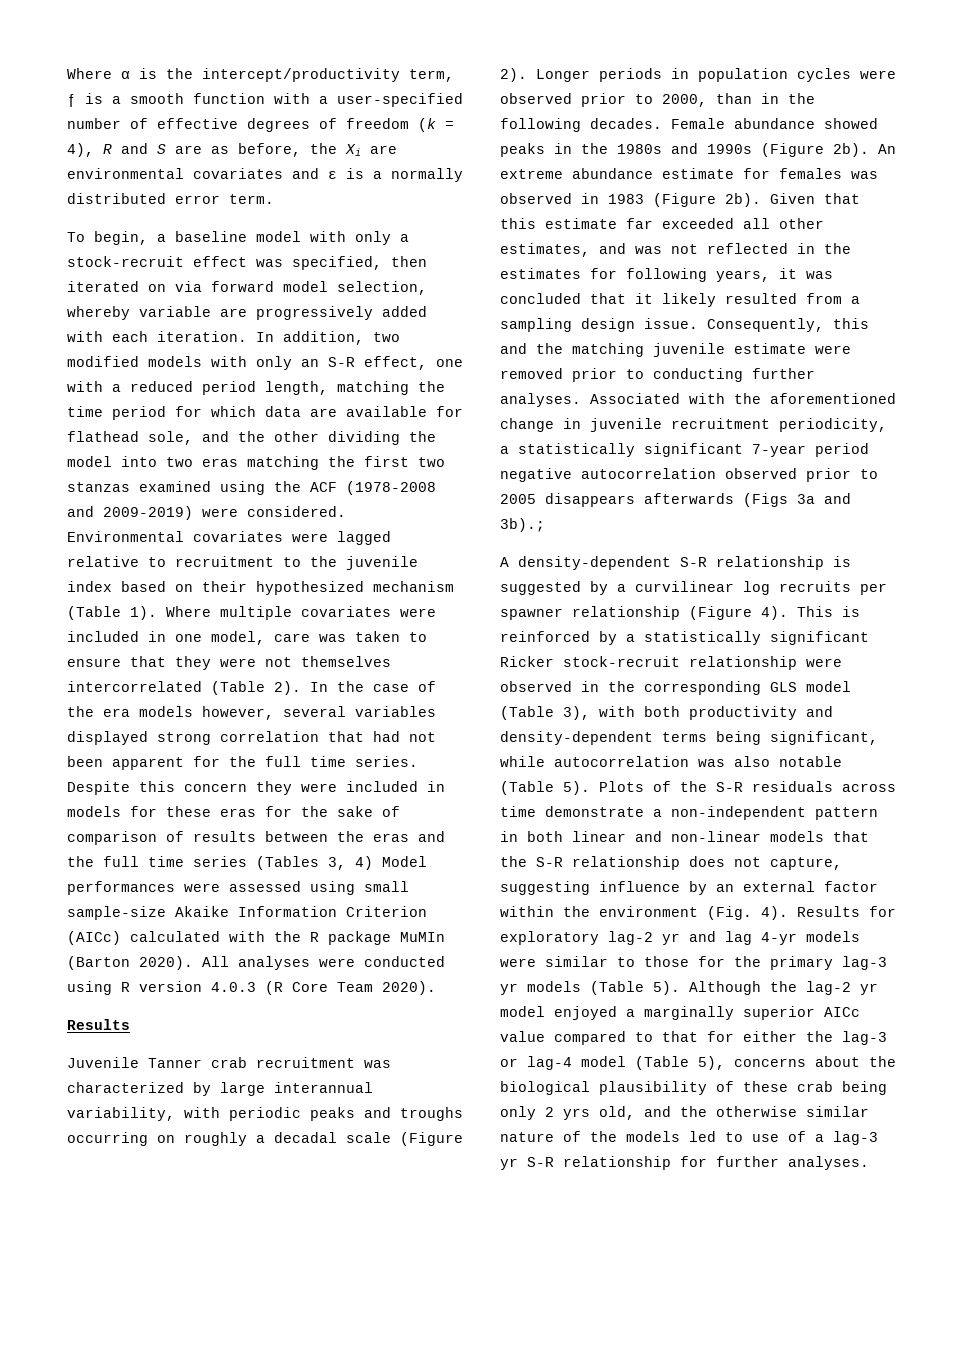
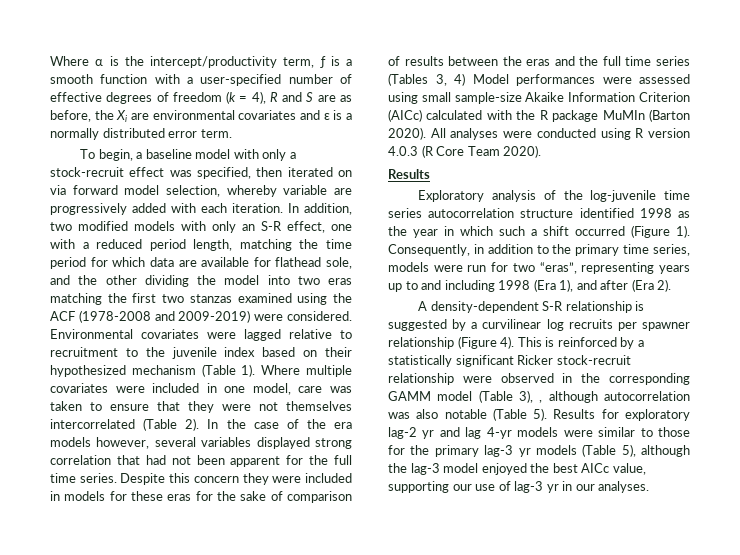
[67,1057,391,1068] [67,1082,373,1096] [67,1107,463,1121] [67,1132,463,1146] [500,68,896,82] [500,93,815,107] [500,118,878,132] [500,143,896,157] [500,168,878,179] [500,193,860,207] [500,218,824,229] [500,243,851,257] [500,268,833,282] [500,293,860,307] [500,318,869,332] [500,343,851,357] [500,368,815,382] [500,393,896,407] [500,418,887,432] [500,443,869,457] [500,468,878,482] [500,493,851,507] [500,518,545,532] Juvenile Tanner crab recruitment was characterized by large interannual variability, with periodic peaks and troughs occurring on roughly a decadal scale (Figure 2). Longer periods in population cycles were observed prior to 2000, than in the following decades. Female abundance showed peaks in the 1980s and 1990s (Figure 2b). An extreme abundance estimate for females was observed in 1983 (Figure 2b). Given that this estimate far exceeded all other estimates, and was not reflected in the estimates for following years, it was concluded that it likely resulted from a sampling design issue. Consequently, this and the matching juvenile estimate were removed prior to conducting further analyses. Associated with the aforementioned change in juvenile recruitment periodicity, a statistically significant 7-year period negative autocorrelation observed prior to 2005 disappears afterwards (Figs 3a and 3b).; -> [418,190,690,202] [388,208,690,218] [388,225,690,238] [388,244,690,256] [388,262,690,274] [388,279,672,292] Exploratory analysis of the log-juvenile time series autocorrelation structure identified 1998 as the year in which such a shift occurred (Figure 1). Consequently, in addition to the primary time series, models were run for two “eras”, representing years up to and including 1998 (Era 1), and after (Era 2).
[770,682,797,692] GLS -> [388,391,431,401] GAMM
[599,706,833,720] [500,731,878,745] [500,756,545,767] with both productivity and density-dependent terms being significant, while -> [539,391,598,403] , although
[599,781,896,792] [500,806,878,820] [500,831,869,842] [500,856,842,870] [500,881,878,895] [500,906,788,920] Plots of the S-R residuals across time demonstrate a non-independent pattern in both linear and non-linear models that the S-R relationship does not capture, suggesting influence by an external factor within the environment (Fig. 4). -> (548, 414) none
[653,981,878,995] [500,1006,860,1020] [500,1031,887,1045] [500,1056,896,1070] [500,1081,887,1095] [500,1106,869,1120] [500,1131,743,1142] 5). Although the lag-2 yr model enjoyed a marginally superior AICc value compared to that for either the lag-3 or lag-4 model (Table 5), concerns about the biological plausibility of these crab being only 2 yrs old, and the otherwise similar nature of the models led to -> [621,444,690,457] [388,463,646,475] [388,481,472,493] 5), although the lag-3 model enjoyed the best AICc value, supporting our
[815,1131,878,1145] [500,1156,779,1170] a lag-3 yr S-R relationship for further -> [514,481,595,493] lag-3 yr in our

